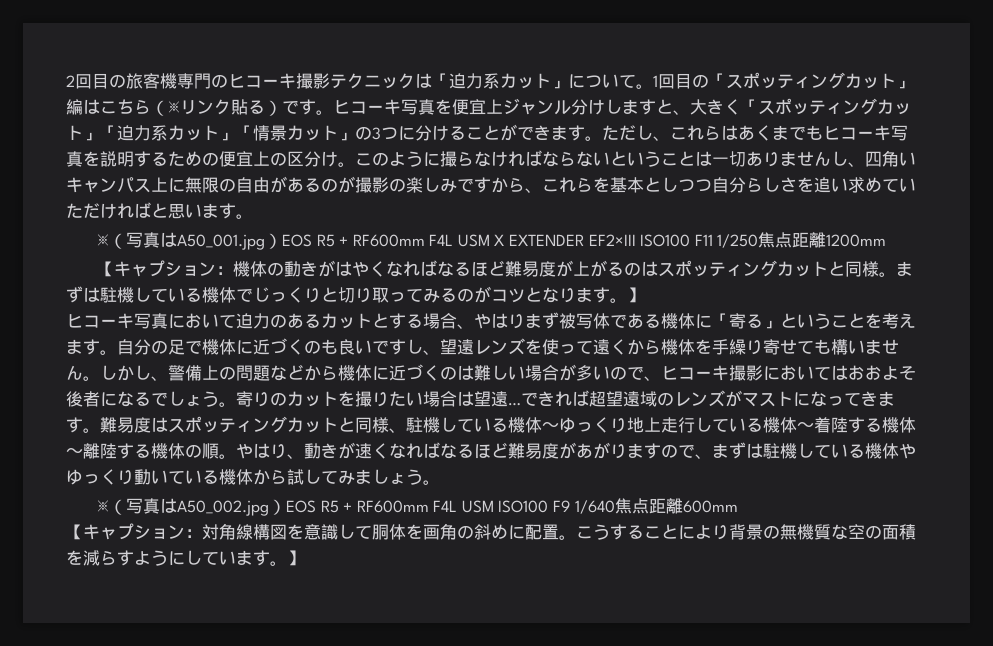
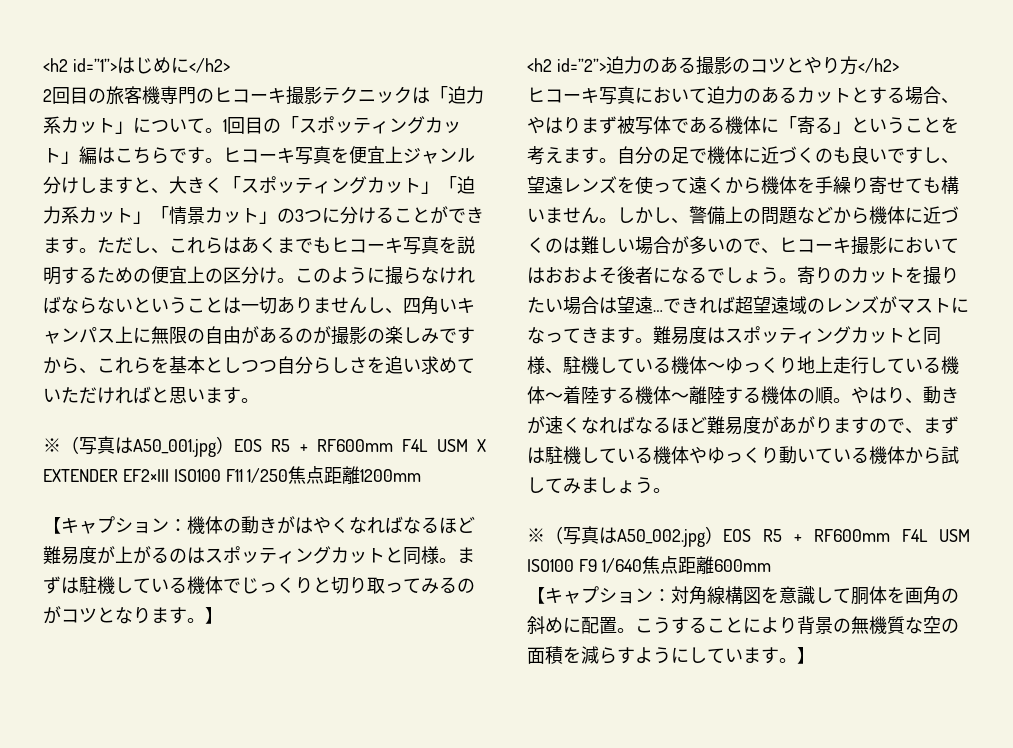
(66, 81) none -> [43,57,230,74] <h2 id=”1”>はじめに</h2> //
[151,99,282,116] （※リンク貼る） -> (169, 155) none
(644, 295) none -> [527,56,899,75] // <h2 id=”2”>迫力のある撮影のコツとやり方</h2>

